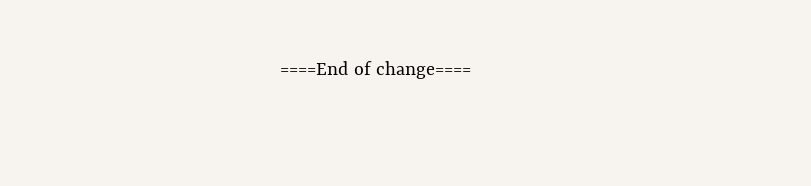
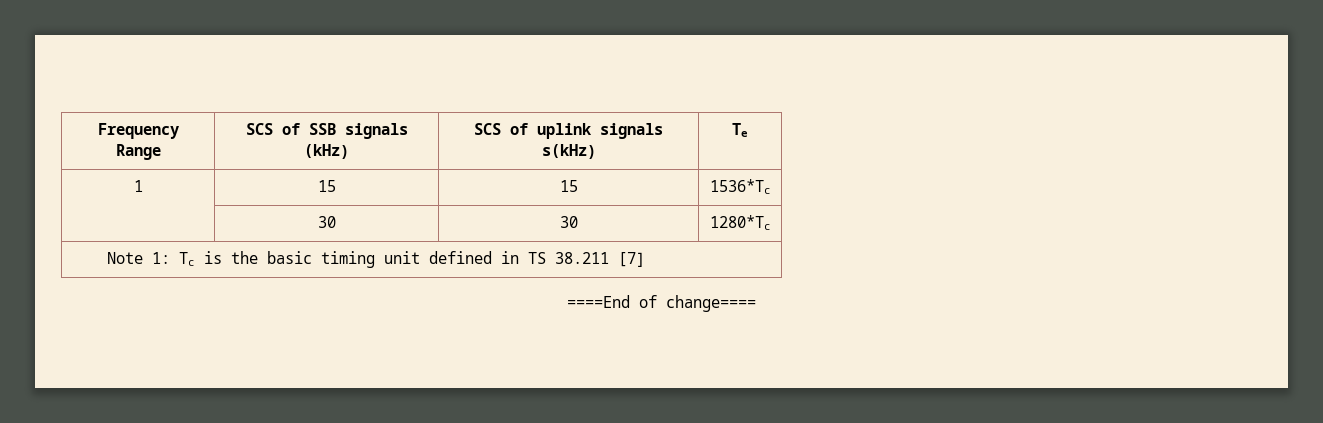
(279, 68) none -> [97,123,179,139] [115,144,161,160] [245,123,408,139] [304,144,349,159] [474,123,663,139] [541,144,596,159] [732,123,748,137] [133,180,143,192] [317,180,336,192] [559,180,578,192] [709,179,771,194] [317,216,336,228] [559,216,578,228] [709,215,771,230] [107,251,646,268] Frequency Range | SCS of SSB signals (kHz) | SCS of uplink signals s(kHz) | Te // 1 | 15 | 15 | 1536*Tc // | 30 | 30 | 1280*Tc // Note 1: Tc is the basic timing unit defined in TS 38.211 [7] //

